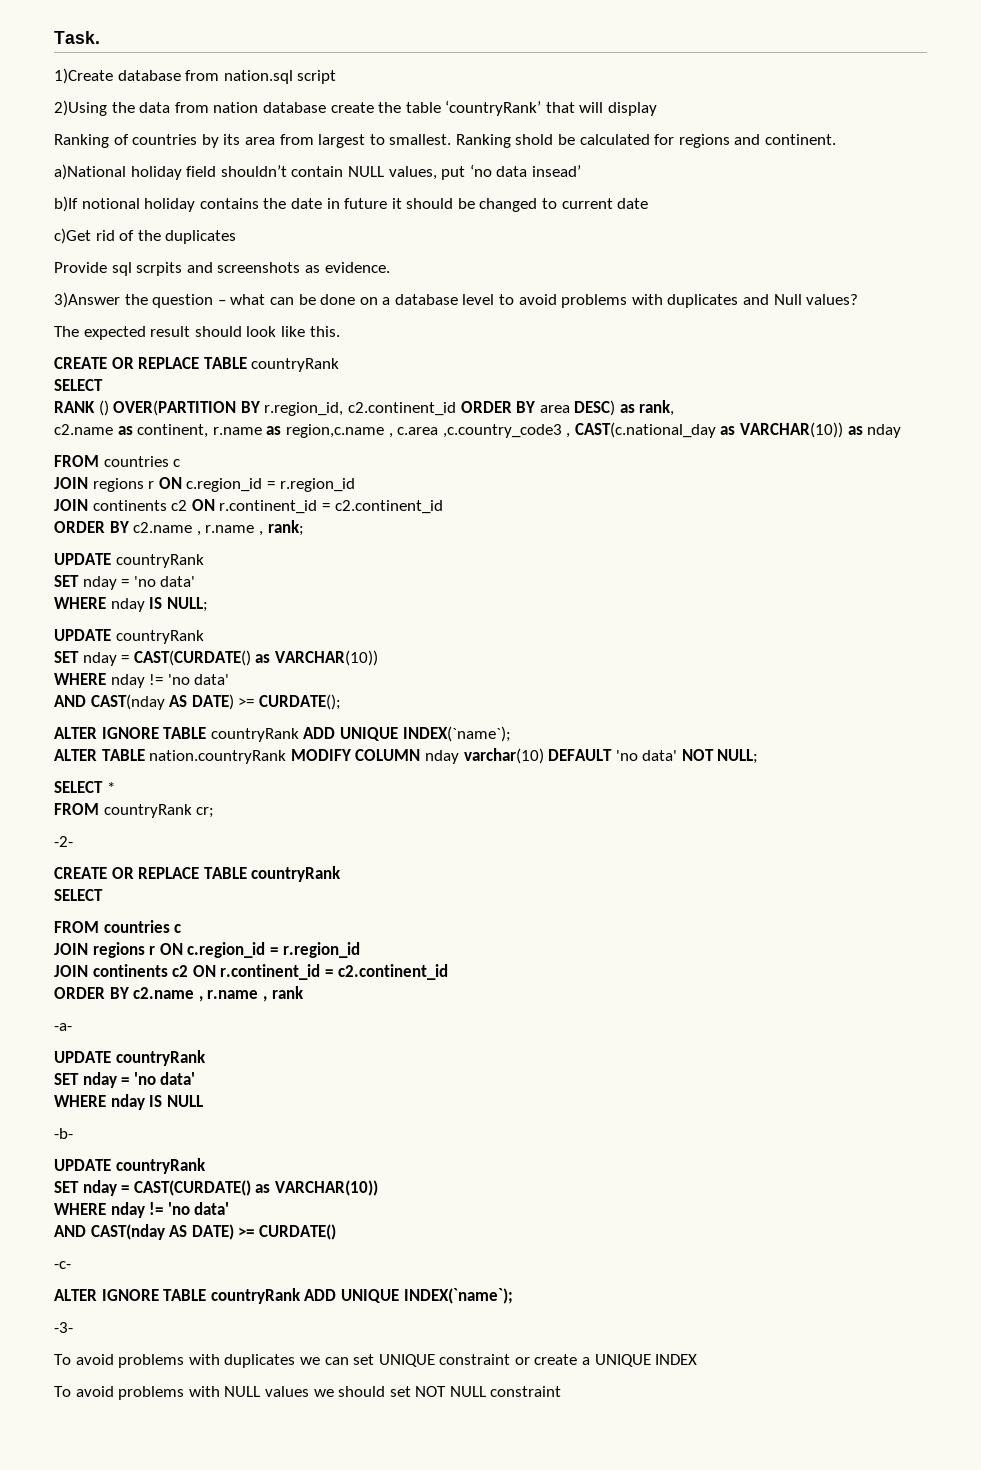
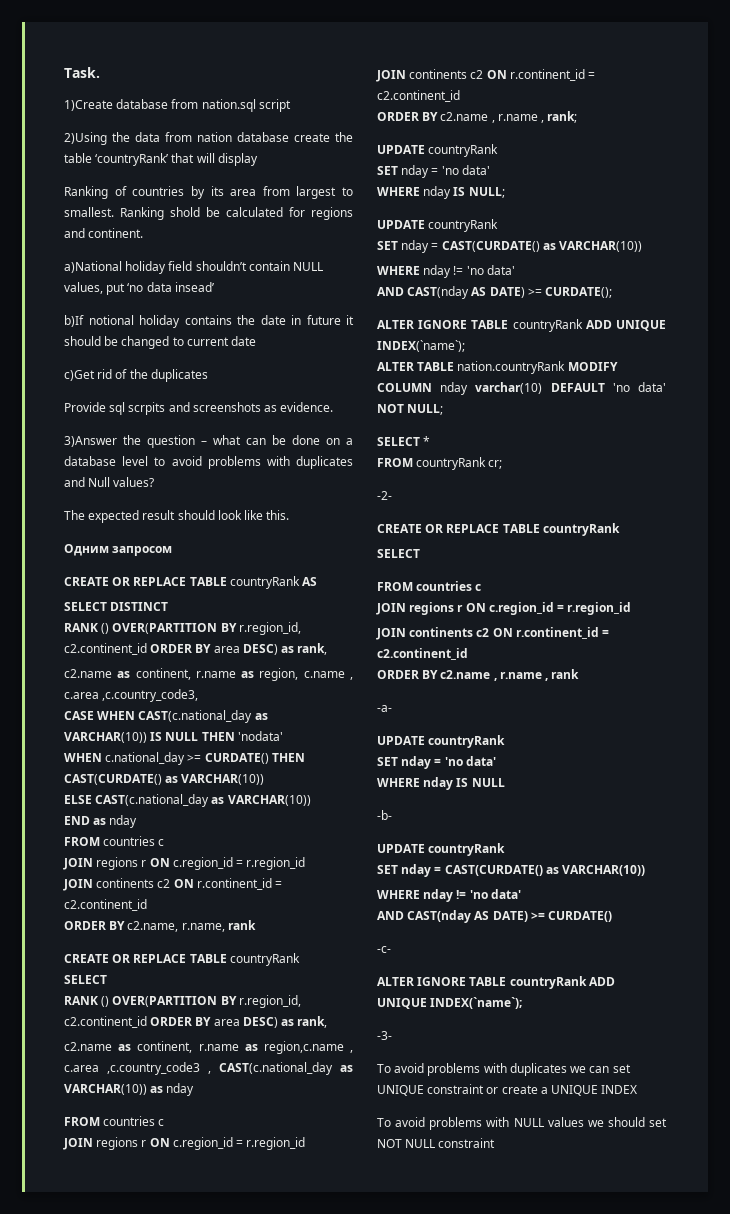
(340, 331) none -> [64,544,173,556] [64,576,318,589] [64,602,169,611] [64,622,301,635] [64,643,328,655] [64,668,353,681] [64,689,199,702] [64,710,268,723] [64,731,283,743] [64,752,305,765] [64,774,265,785] [64,794,311,807] [64,815,138,828] [64,836,165,846] [63,857,306,870] [63,878,283,891] [64,899,147,911] [64,920,256,932] // Одним запросом // CREATE OR REPLACE TABLE countryRank AS // SELECT DISTINCT // RANK () OVER(PARTITION BY r.region_id, c2.continent_id ORDER BY area DESC) as rank, // c2.name as continent, r.name as region, c.name , c.area ,c.country_code3, // CASE WHEN CAST(c.national_day as VARCHAR(10)) IS NULL THEN 'nodata' // WHEN c.national_day >= CURDATE() THEN CAST(CURDATE() as VARCHAR(10)) // ELSE CAST(c.national_day as VARCHAR(10)) // END as nday // FROM countries c // JOIN regions r ON c.region_id = r.region_id // JOIN continents c2 ON r.continent_id = c2.continent_id // ORDER BY c2.name, r.name, rank

